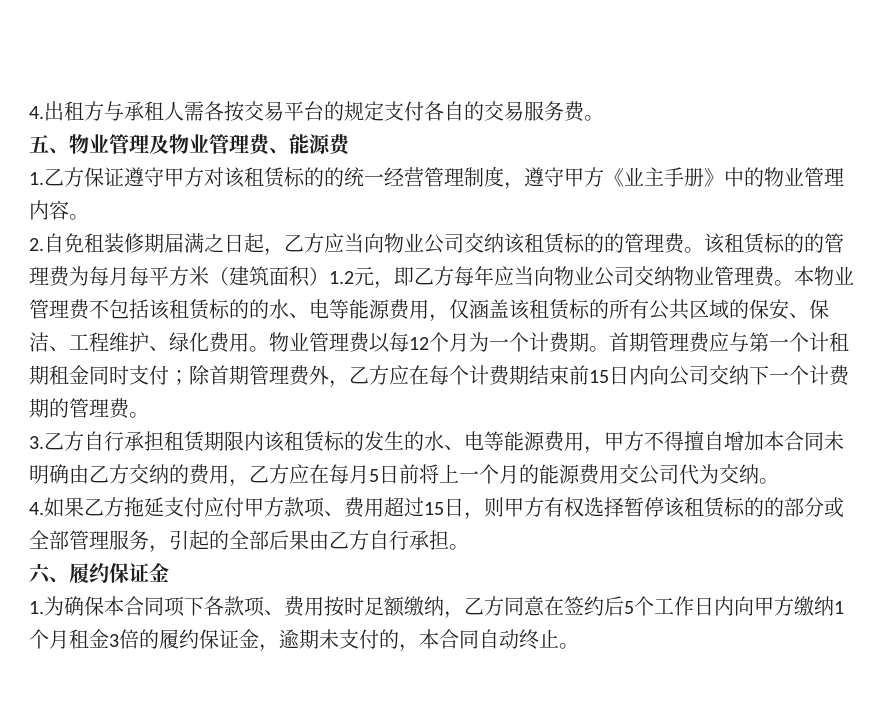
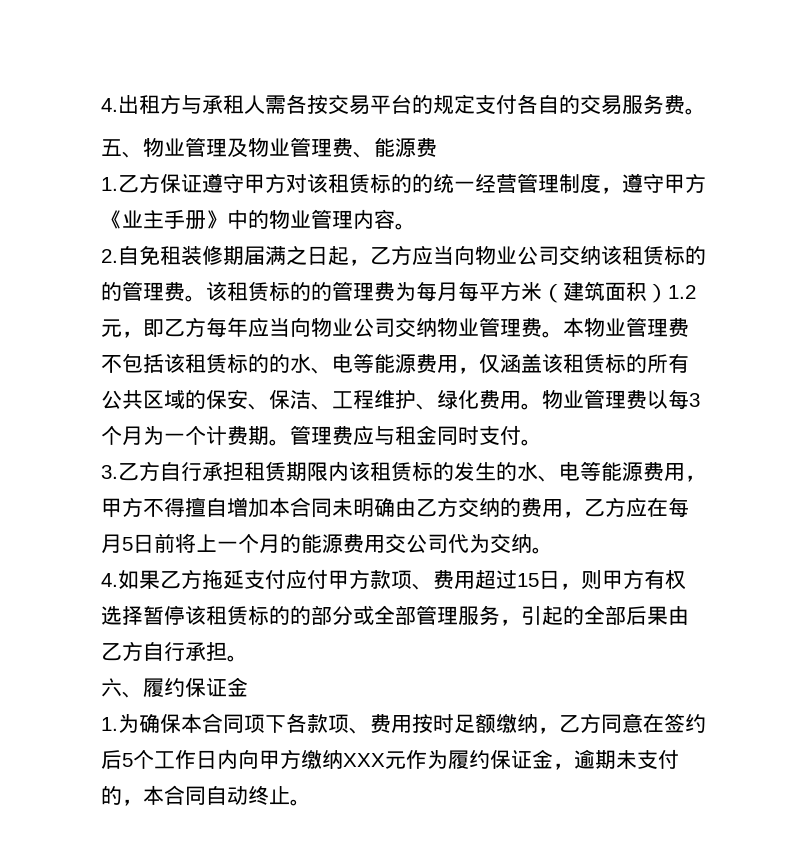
[409,337,429,350] 12 -> [689,393,700,407] 3
[609,332,649,352] 首期 -> (290, 442) none
[749,332,849,352] [29,365,850,388] [29,398,130,419] 第一个计租期租金同时支付；除首期管理费外，乙方应在每个计费期结束前15日内向公司交纳下一个计费期的管理费 -> [395,425,521,446] 租金同时支付
[834,601,844,614] [29,629,159,649] 1个月租金3倍的 -> [343,750,448,769] XXX元作为

